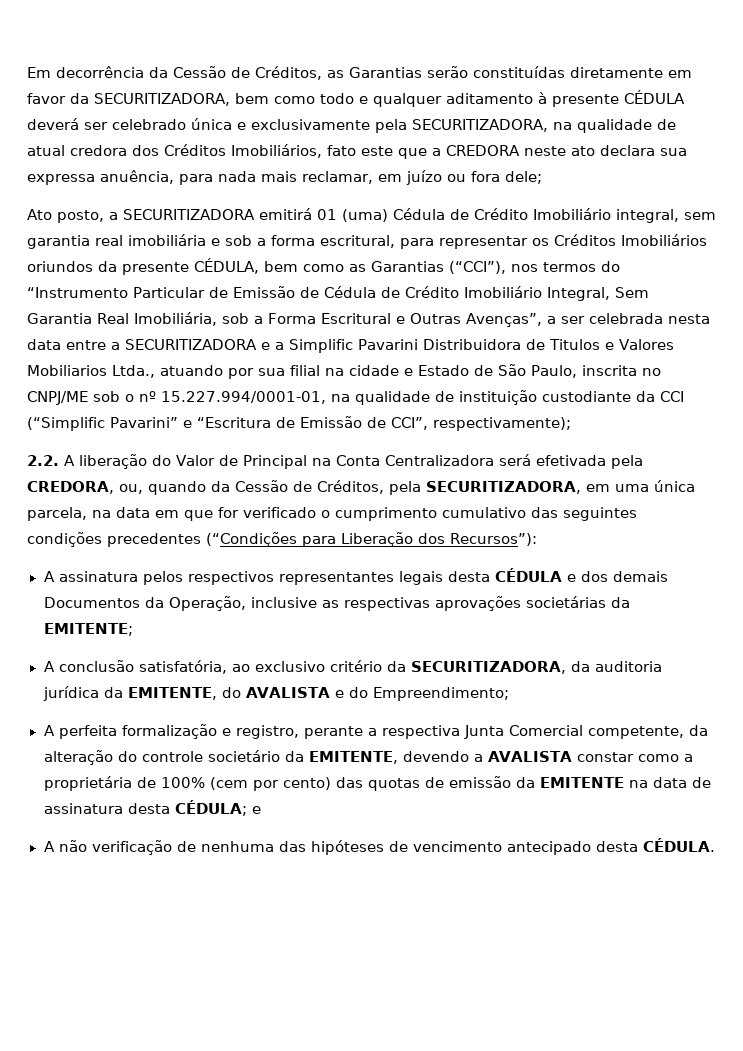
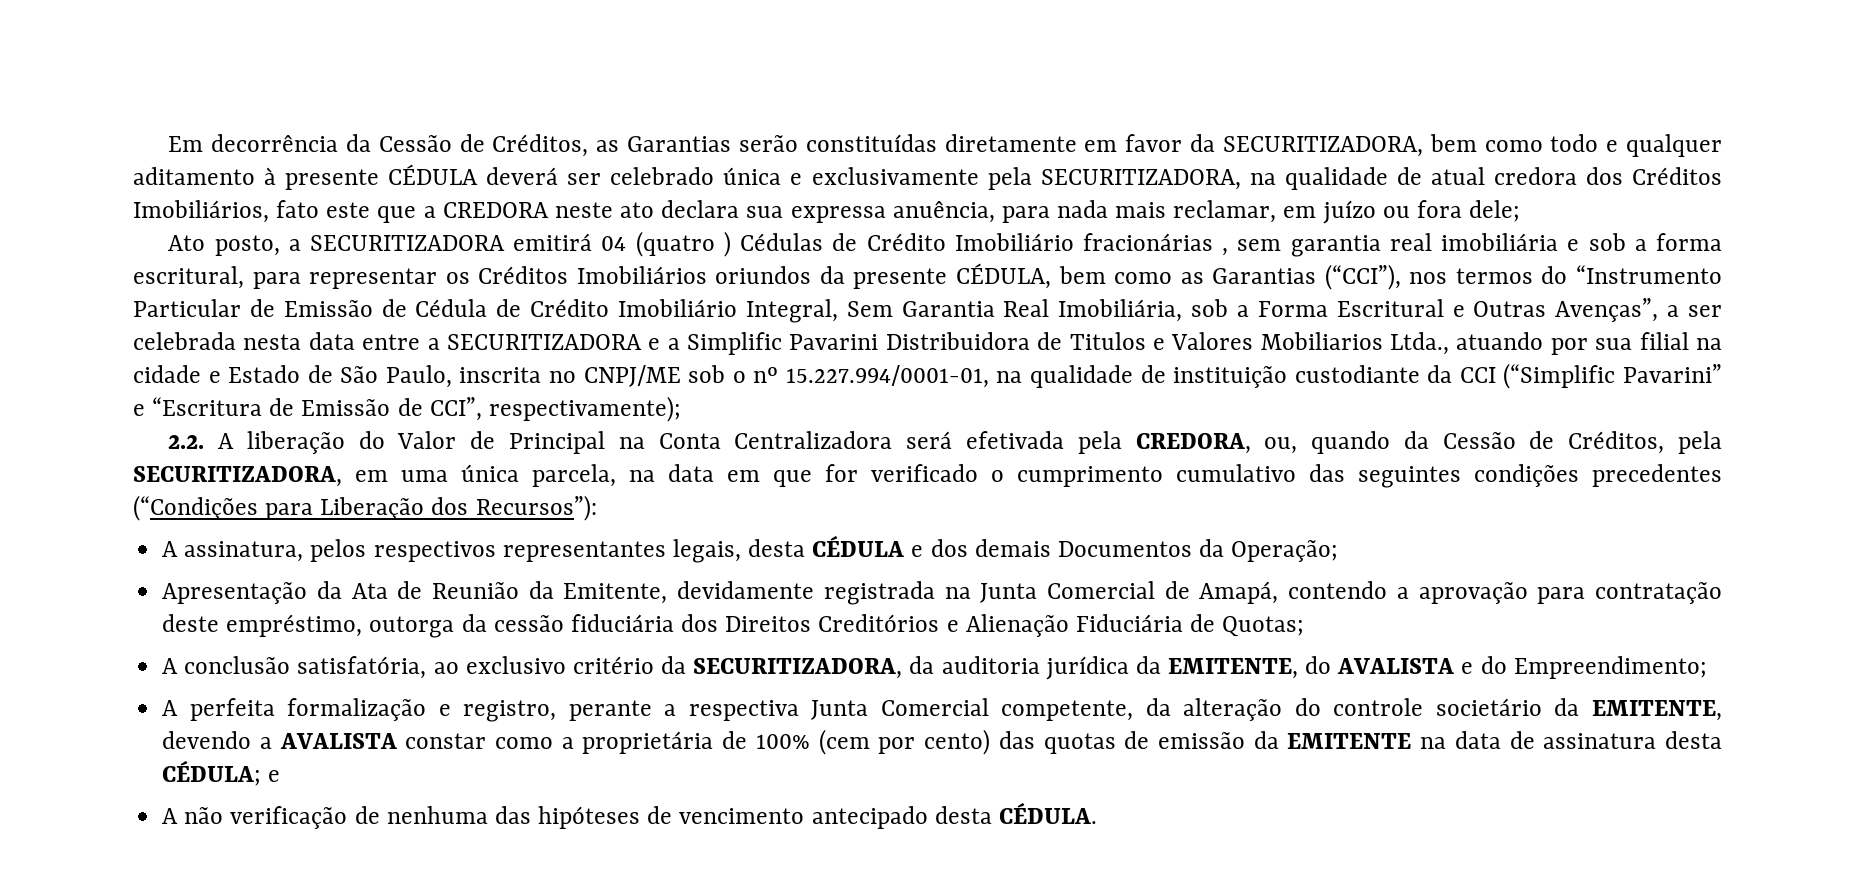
[317,208,679,223] 01 (uma) Cédula de Crédito Imobiliário integral, -> [601,231,1229,257] 04 (quatro ) Cédulas de Crédito Imobiliário fracionárias ,
[58,571,138,582] assinatura -> [184,541,304,562] assinatura,
[398,571,443,585] legais -> [672,539,741,563] legais,
[168,596,630,611] [43,623,133,636] Operação, inclusive as respectivas aprovações societárias da EMITENTE; -> [1231,540,1339,562] [162,581,1723,605] [162,614,1305,638] Operação; // Apresentação da Ata de Reunião da Emitente, devidamente registrada na Junta Comercial de Amapá, contendo a aprovação para contratação deste empréstimo, outorga da cessão fiduciária dos Direitos Creditórios e Alienação Fiduciária de Quotas;

